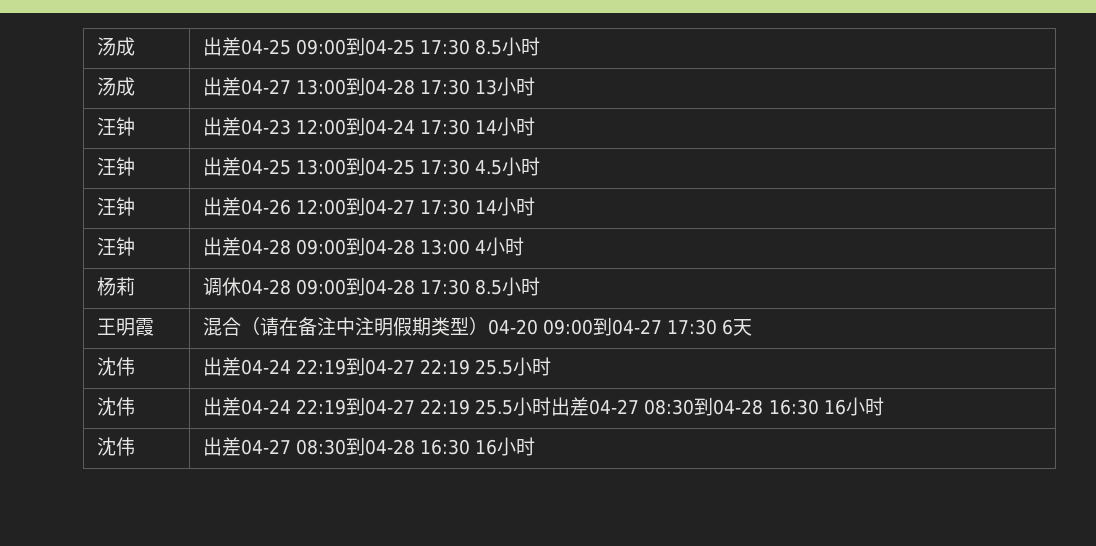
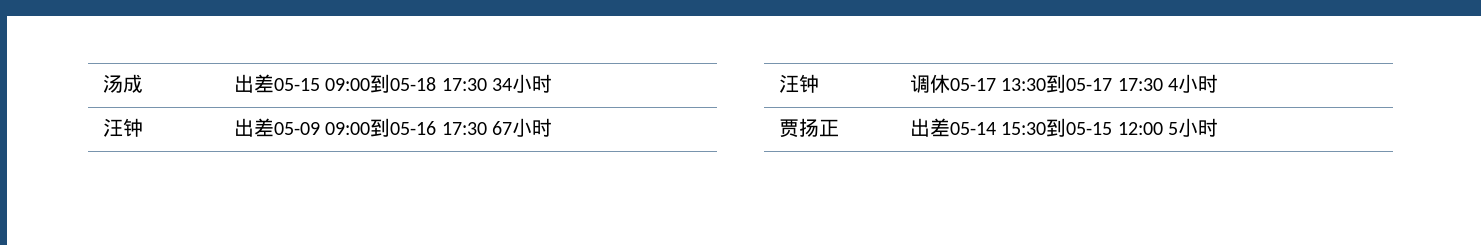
[96,37,135,56] [202,37,541,56] [96,77,135,96] [202,77,536,96] [96,117,135,136] [202,117,536,136] [96,157,135,176] [202,157,541,176] [96,197,135,216] [202,197,536,216] [96,237,135,256] [202,237,525,256] [96,277,135,296] [202,277,541,296] [96,318,154,336] [202,317,753,336] [96,357,135,376] [202,357,552,376] [96,397,135,416] [202,397,884,416] [96,437,135,456] [202,437,498,456] 汤成 | 出差04-25 09:00到04-25 17:30 8.5小时 // 汤成 | 出差04-27 13:00到04-28 17:30 13小时 // 汪钟 | 出差04-23 12:00到04-24 17:30 14小时 // 汪钟 | 出差04-25 13:00到04-25 17:30 4.5小时 // 汪钟 | 出差04-26 12:00到04-27 17:30 14小时 // 汪钟 | 出差04-28 09:00到04-28 13:00 4小时 // 杨莉 | 调休04-28 09:00到04-28 17:30 8.5小时 // 王明霞 | 混合（请在备注中注明假期类型）04-20 09:00到04-27 17:30 6天 // 沈伟 | 出差04-24 22:19到04-27 22:19 25.5小时 // 沈伟 | 出差04-24 22:19到04-27 22:19 25.5小时出差04-27 08:30到04-28 16:30 16小时 // 沈伟 | 出差04-27 08:30到04-28 16:30 16 -> [102,74,143,93] [233,74,553,93] [102,118,143,137] [233,118,553,137] [778,74,819,93] [909,74,1219,93] [778,118,839,138] [909,118,1179,137] 汤成 | 出差05-15 09:00到05-18 17:30 34小时 // 汪钟 | 出差05-09 09:00到05-16 17:30 67小时 // 汪钟 | 调休05-17 13:30到05-17 17:30 4小时 // 贾扬正 | 出差05-14 15:30到05-15 12:00 5

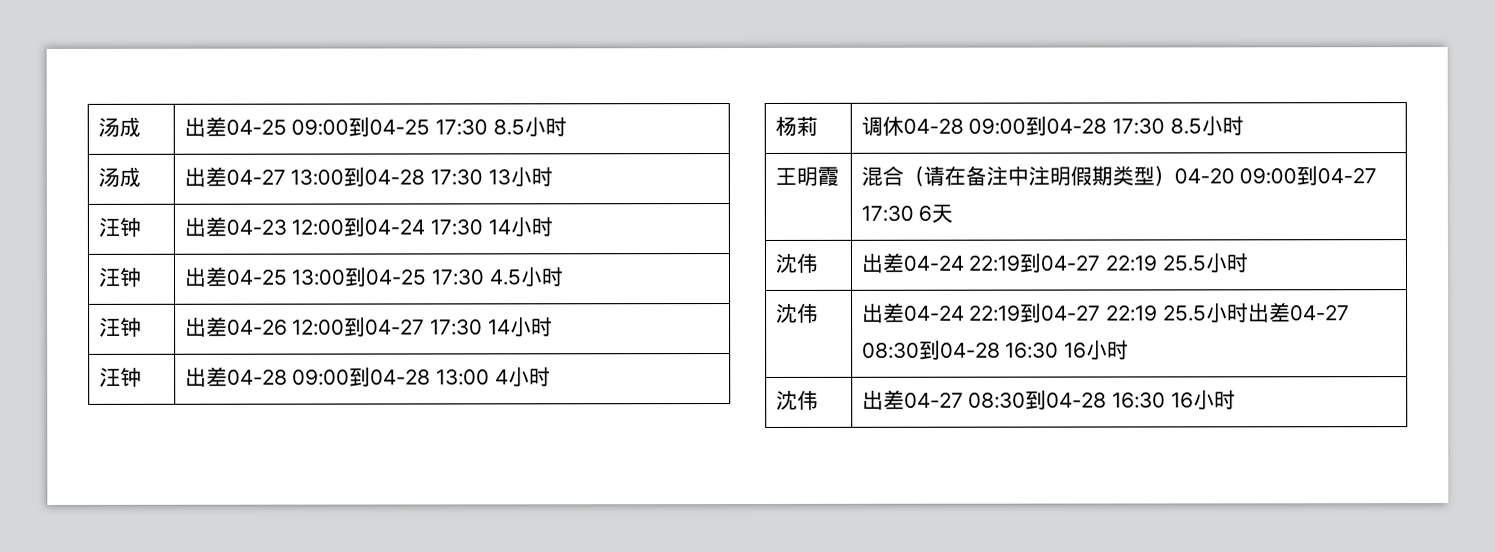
[102,74,143,93] [233,74,553,93] [102,118,143,137] [233,118,553,137] [778,74,819,93] [909,74,1219,93] [778,118,839,138] [909,118,1179,137] 汤成 | 出差05-15 09:00到05-18 17:30 34小时 // 汪钟 | 出差05-09 09:00到05-16 17:30 67小时 // 汪钟 | 调休05-17 13:30到05-17 17:30 4小时 // 贾扬正 | 出差05-14 15:30到05-15 12:00 5 -> [97,117,141,137] [183,116,567,137] [97,167,141,187] [183,166,553,187] [97,217,141,237] [183,216,553,237] [97,267,142,287] [183,266,564,287] [98,317,142,337] [184,316,553,337] [98,367,142,387] [184,366,551,387] [774,116,818,136] [860,116,1244,136] [774,166,839,186] [860,165,1378,187] [860,204,954,223] [774,253,818,273] [860,252,1248,273] [775,303,819,323] [861,302,1350,323] [861,340,1130,360] [775,390,819,410] [861,389,1194,410] 汤成 | 出差04-25 09:00到04-25 17:30 8.5小时 // 汤成 | 出差04-27 13:00到04-28 17:30 13小时 // 汪钟 | 出差04-23 12:00到04-24 17:30 14小时 // 汪钟 | 出差04-25 13:00到04-25 17:30 4.5小时 // 汪钟 | 出差04-26 12:00到04-27 17:30 14小时 // 汪钟 | 出差04-28 09:00到04-28 13:00 4小时 // 杨莉 | 调休04-28 09:00到04-28 17:30 8.5小时 // 王明霞 | 混合（请在备注中注明假期类型）04-20 09:00到04-27 17:30 6天 // 沈伟 | 出差04-24 22:19到04-27 22:19 25.5小时 // 沈伟 | 出差04-24 22:19到04-27 22:19 25.5小时出差04-27 08:30到04-28 16:30 16小时 // 沈伟 | 出差04-27 08:30到04-28 16:30 16

